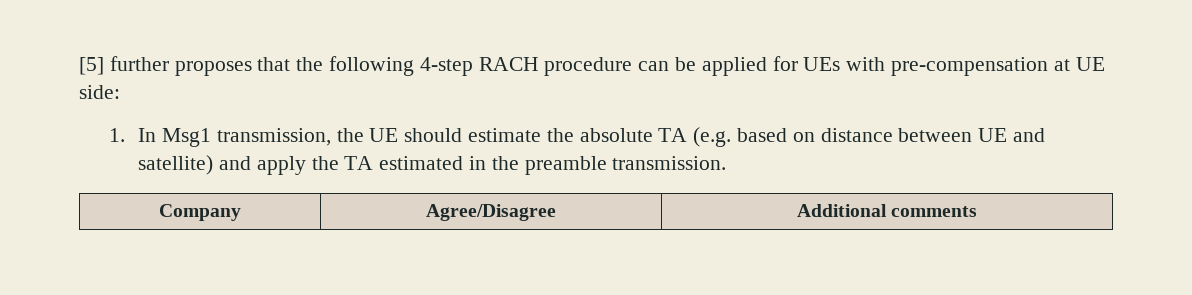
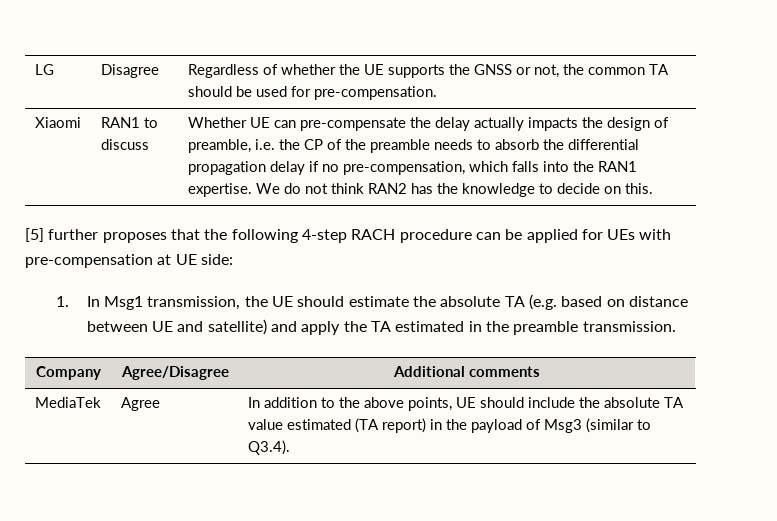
(79, 66) none -> [34,64,54,75] [100,64,159,78] [187,64,669,78] [187,86,437,100] [34,117,81,128] [100,117,158,128] [100,139,149,150] [187,117,669,131] [187,139,639,153] [187,161,637,175] [187,183,653,197] LG | Disagree | Regardless of whether the UE supports the GNSS or not, the common TA should be used for pre-compensation. // Xiaomi | RAN1 to discuss | Whether UE can pre-compensate the delay actually impacts the design of preamble, i.e. the CP of the preamble needs to absorb the differential propagation delay if no pre-compensation, which falls into the RAN1 expertise. We do not think RAN2 has the knowledge to decide on this. //
(978, 211) none -> [34,397,101,408] [120,397,160,411] [247,397,684,411] [247,418,651,433] [247,440,290,455] // MediaTek | Agree | In addition to the above points, UE should include the absolute TA value estimated (TA report) in the payload of Msg3 (similar to Q3.4).

